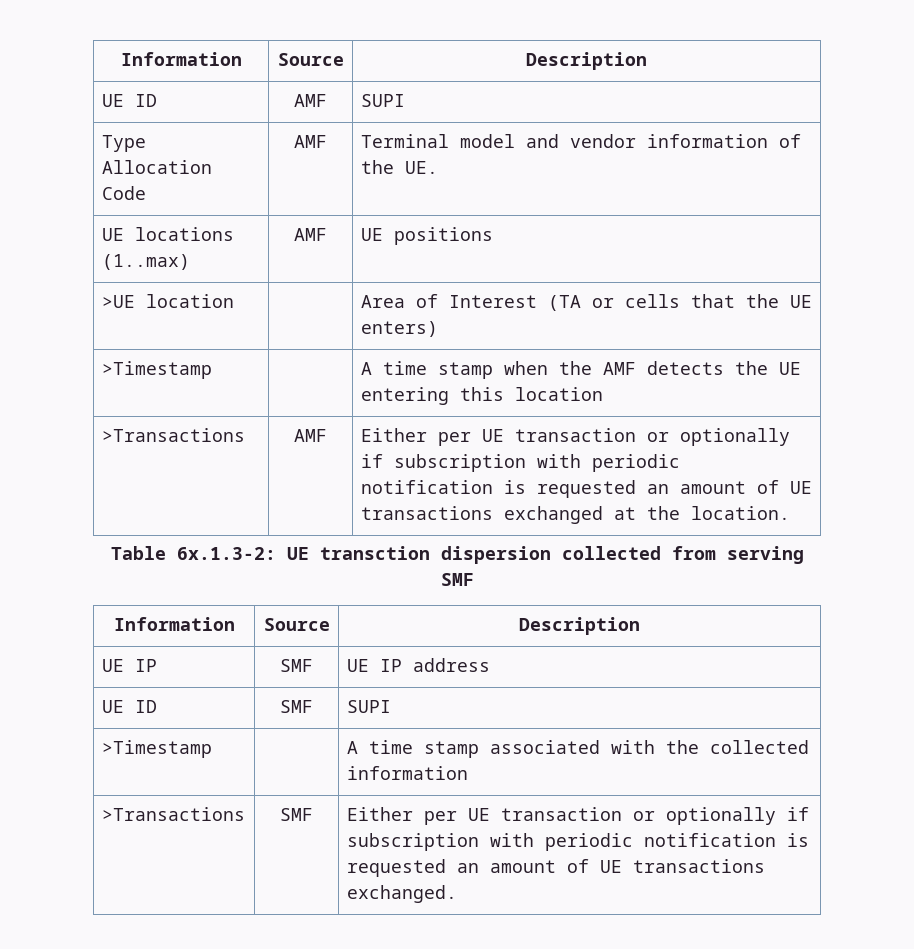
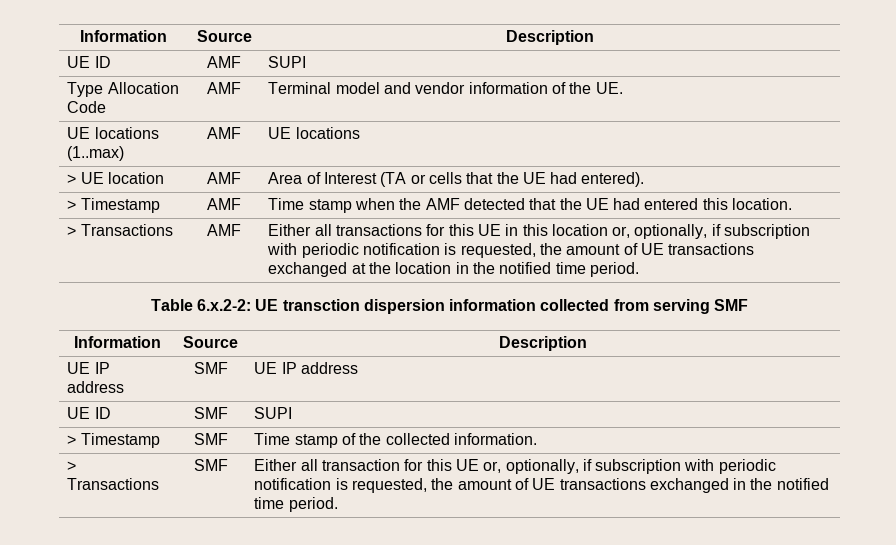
[393,227,493,245] [101,295,135,308] positions // >UE -> [295,127,360,139] [67,172,104,184] locations // > UE
(234, 301) none -> [207,172,241,184] AMF
[360,321,438,337] [101,361,212,379] [360,361,801,379] [360,387,603,405] [101,428,245,442] [294,429,327,442] [360,428,790,446] [360,454,680,472] [360,480,669,498] enters) // >Timestamp | | A time stamp when the AMF detects the UE entering this location // >Transactions | AMF | Either per UE transaction or optionally if subscription with periodic notification is requested an -> [550,172,645,187] [67,198,160,213] [207,198,241,210] [268,198,793,213] [67,224,173,236] [207,224,241,236] [268,224,811,239] [267,243,562,258] had entered). // > Timestamp | AMF | Time stamp when the AMF detected that the UE had entered this location. // > Transactions | AMF | Either all transactions for this UE in this location or, optionally, if subscription with periodic notification is requested, the
[690,506,790,520] location. -> [395,262,639,277] location in the notified time period.
[176,547,276,560] 6x.1.3-2: -> [196,299,251,311] 6.x.2-2:
(551, 555) none -> [449,299,537,311] information
(157, 665) none -> [67,381,125,393] address
[101,740,212,758] [346,740,809,758] [346,766,468,780] [101,807,245,821] [280,808,313,821] [346,807,809,825] [346,833,809,851] [346,859,765,877] [346,885,457,903] >Timestamp | | A time stamp associated with the collected information // >Transactions | SMF | Either per UE transaction or optionally if subscription with periodic notification is requested an amount of UE transactions exchanged. -> [67,433,160,448] [193,433,228,445] [254,433,537,448] [67,461,77,471] [67,478,160,490] [193,459,228,471] [254,459,776,474] [254,478,829,493] [254,497,338,512] > Timestamp | SMF | Time stamp of the collected information. // > Transactions | SMF | Either all transaction for this UE or, optionally, if subscription with periodic notification is requested, the amount of UE transactions exchanged in the notified time period.

